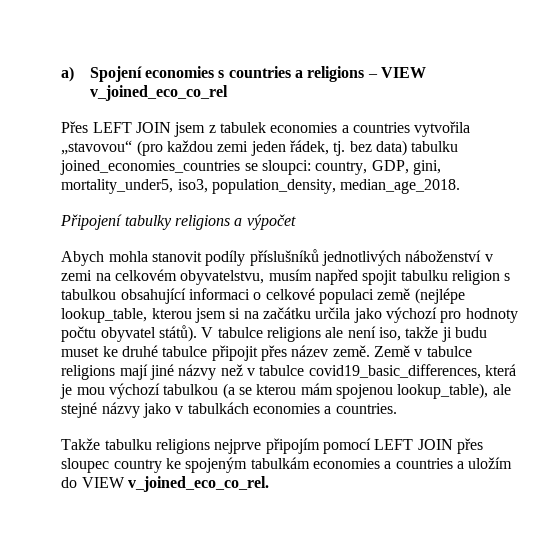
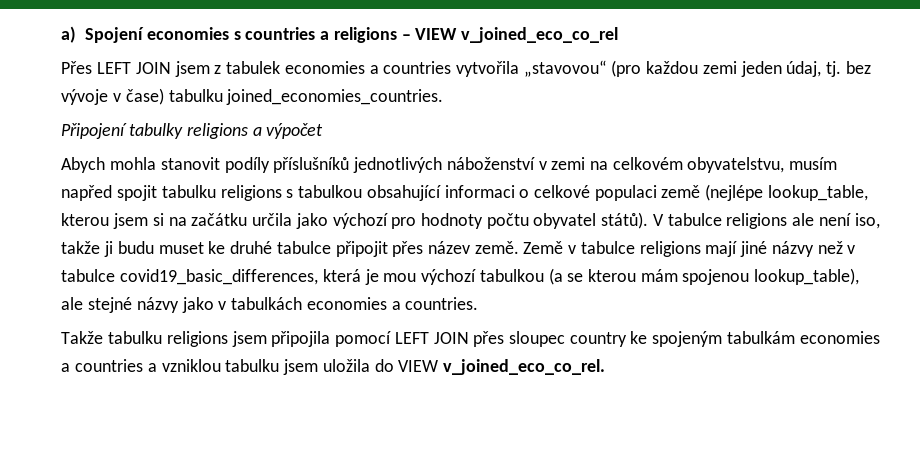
[289,140,329,155] řádek, -> [786,61,822,77] údaj,
[375,140,459,156] [60,160,441,175] [61,179,461,194] data) tabulku joined_economies_countries se sloupci: country, GDP, gini, mortality_under5, iso3, population_density, median_age_2018. -> [61,88,444,105] vývoje v čase) tabulku joined_economies_countries.
[451,270,500,285] religion -> [220,185,282,201] religions
[214,438,320,454] nejprve připojím -> [231,331,331,347] jsem připojila
[468,457,513,469] uložím -> [161,359,370,375] vzniklou tabulku jsem uložila

